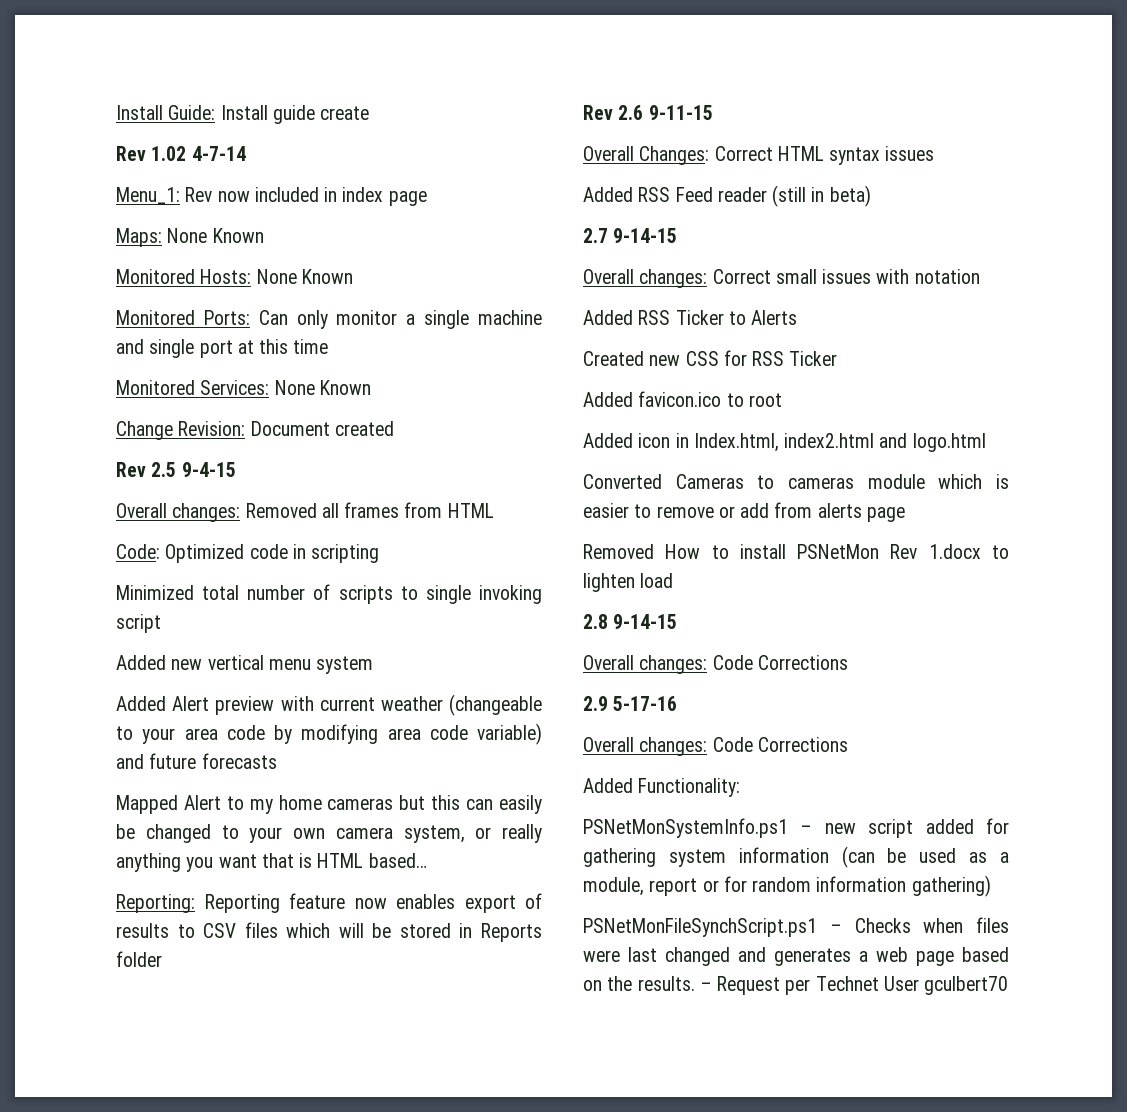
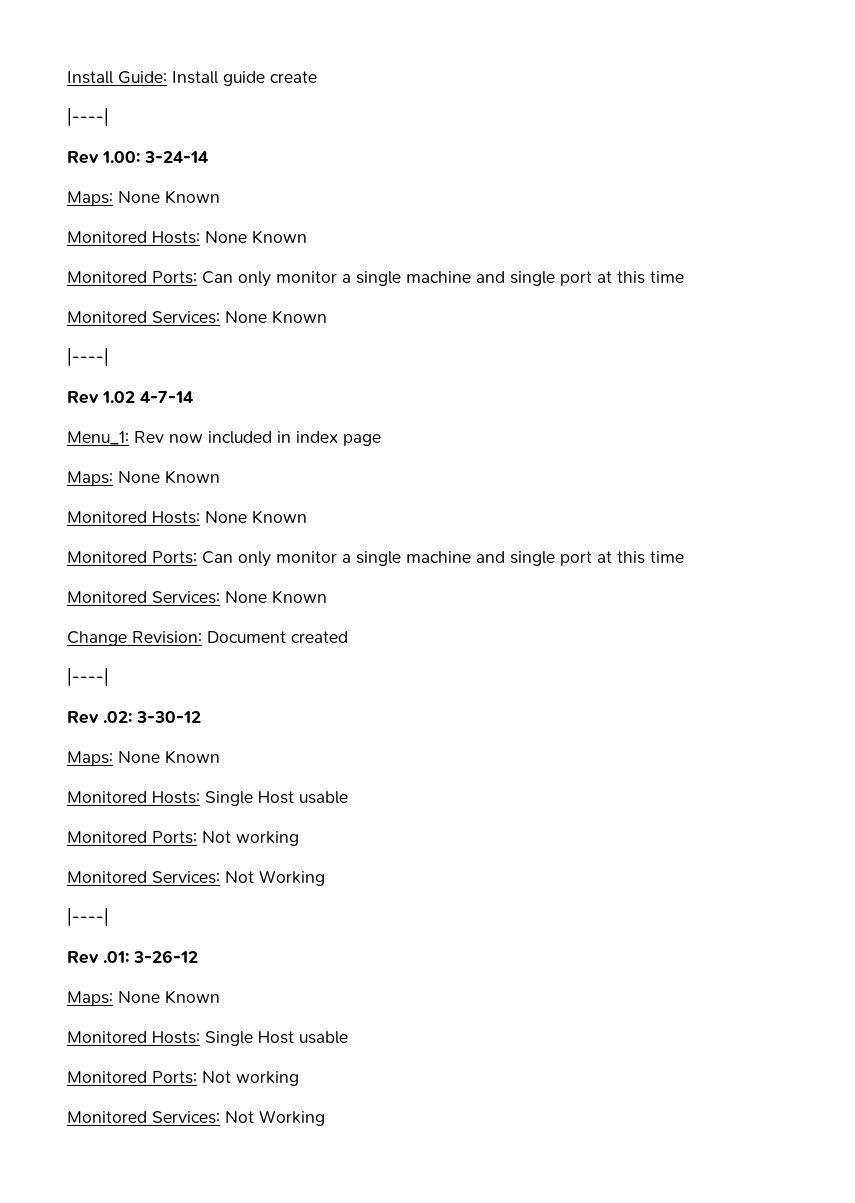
(370, 113) none -> [67,107,109,126] [67,151,208,164] [67,190,220,206] [67,230,307,244] [67,271,684,287] [67,310,327,324] [67,347,109,366] // |----| // Rev 1.00: 3-24-14 // Maps: None Known // Monitored Hosts: None Known // Monitored Ports: Can only monitor a single machine and single port at this time // Monitored Services: None Known // |----|
[116,462,236,477] [116,502,494,522] [116,544,380,563] [116,584,542,604] [116,614,161,633] [116,655,374,674] [116,694,542,716] [116,723,542,745] [116,753,277,769] [116,795,543,814] [116,824,542,843] [116,853,427,872] [116,893,542,913] [116,922,542,942] [116,951,162,967] [583,105,713,120] [583,146,935,165] [583,185,871,207] [583,228,678,243] [583,269,980,288] [583,310,798,325] [583,350,838,366] [583,391,782,407] [583,433,986,452] [583,474,1009,489] [583,502,905,522] [583,544,1009,559] [583,573,674,592] [583,614,678,629] [583,655,848,674] [583,696,678,711] [583,737,848,756] [583,778,741,797] [583,818,1009,838] [583,846,1009,868] [583,875,991,897] [583,917,1009,937] [583,947,1009,966] [583,976,1009,995] Rev 2.5 9-4-15 // Overall changes: Removed all frames from HTML // Code: Optimized code in scripting // Minimized total number of scripts to single invoking script // Added new vertical menu system // Added Alert preview with current weather (changeable to your area code by modifying area code variable) and future forecasts // Mapped Alert to my home cameras but this can easily be changed to your own camera system, or really anything you want that is HTML based… // Reporting: Reporting feature now enables export of results to CSV files which will be stored in Reports folder // Rev 2.6 9-11-15 // Overall Changes: Correct HTML syntax issues // Added RSS Feed reader (still in beta) // 2.7 9-14-15 // Overall changes: Correct small issues with notation // Added RSS Ticker to Alerts // Created new CSS for RSS Ticker // Added favicon.ico to root // Added icon in Index.html, index2.html and logo.html // Converted Cameras to cameras module which is easier to remove or add from alerts page // Removed How to install PSNetMon Rev 1.docx to lighten load // 2.8 9-14-15 // Overall changes: Code Corrections // 2.9 5-17-16 // Overall changes: Code Corrections // Added Functionality: // PSNetMonSystemInfo.ps1 – new script added for gathering system information (can be used as a module, report or for random information gathering) // PSNetMonFileSynchScript.ps1 – Checks when files were last changed and generates a web page based on the results. – Request per Technet User gculbert70 -> [67,667,109,686] [67,711,201,724] [67,750,220,766] [67,791,348,806] [67,831,299,846] [67,870,325,886] [67,907,109,926] [67,950,198,964] [67,990,220,1006] [67,1031,348,1046] [67,1071,299,1086] [67,1110,325,1126] |----| // Rev .02: 3-30-12 // Maps: None Known // Monitored Hosts: Single Host usable // Monitored Ports: Not working // Monitored Services: Not Working // |----| // Rev .01: 3-26-12 // Maps: None Known // Monitored Hosts: Single Host usable // Monitored Ports: Not working // Monitored Services: Not Working

